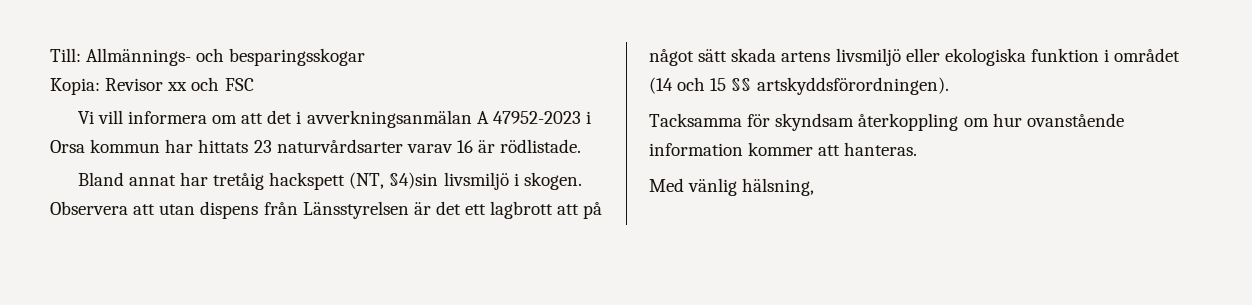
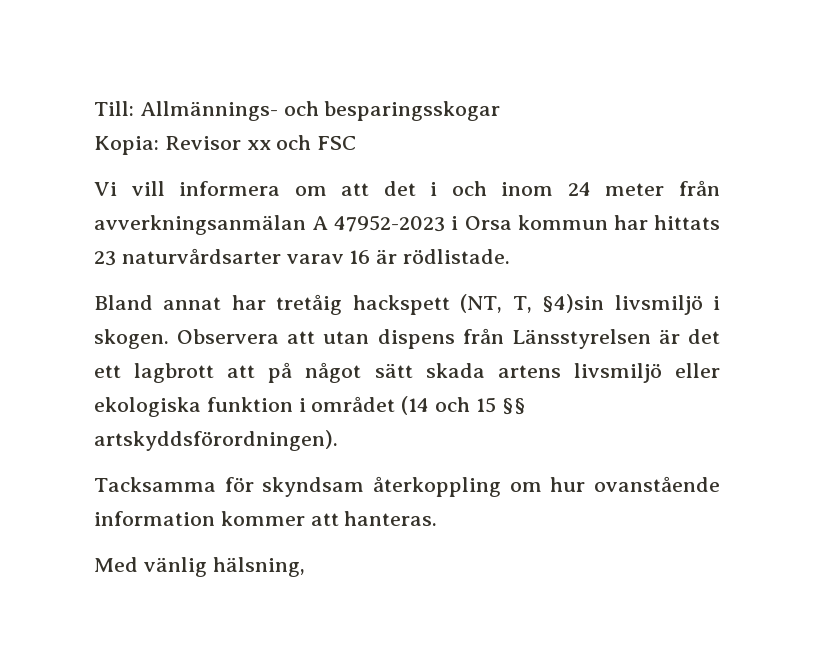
(302, 117) none -> [451,180,720,196] och inom 24 meter från
(385, 180) none -> [512,296,532,313] T,

